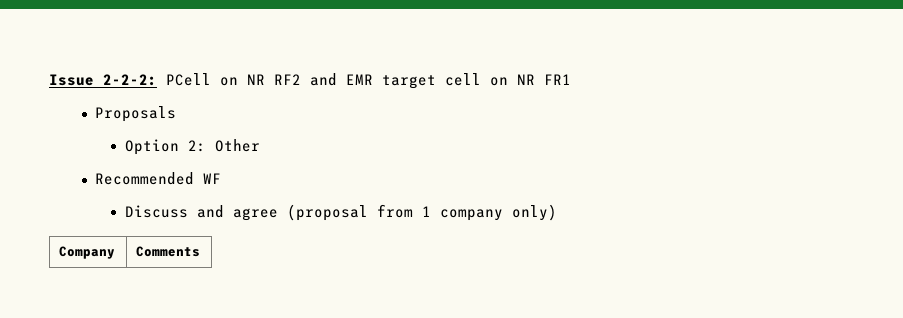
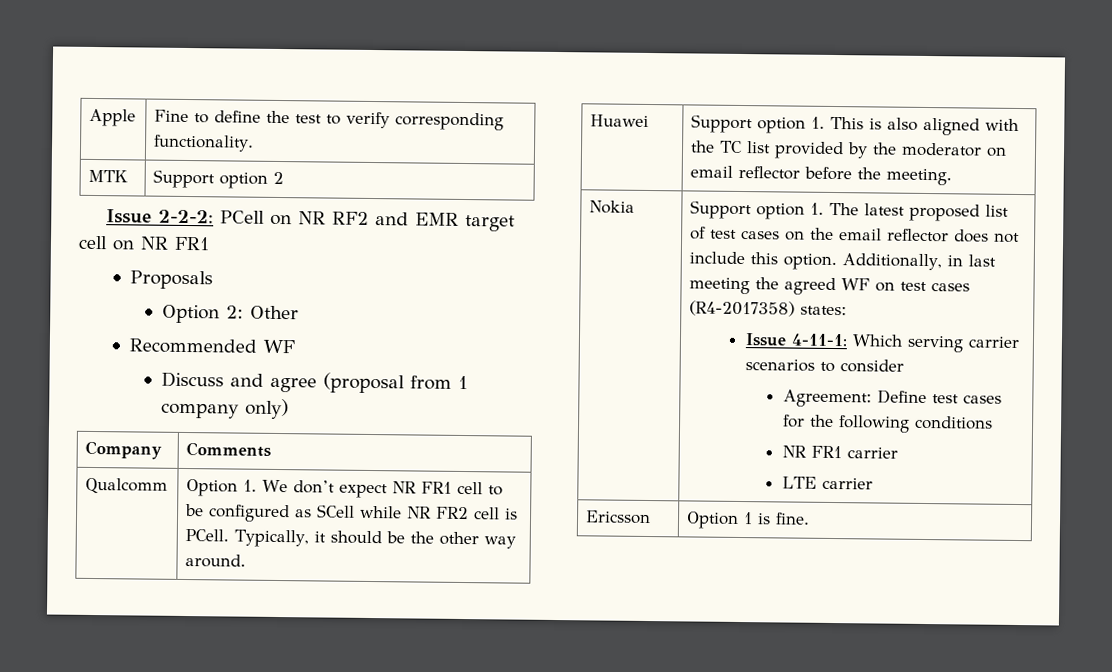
(49, 80) none -> [89,108,137,127] [154,109,505,131] [153,134,255,152] [88,169,129,183] [153,169,285,189] Apple | Fine to define the test to verify corresponding functionality. // MTK | Support option 2 //
(201, 251) none -> [85,477,169,494] [186,479,504,499] [185,503,519,523] [185,529,517,549] [185,554,247,568] [590,114,650,127] [691,114,1020,136] [690,140,1008,160] [690,165,953,186] [589,200,636,214] [690,200,1010,222] [690,226,1021,244] [689,251,997,271] [689,277,971,296] [689,300,848,317] [744,333,1020,353] [744,359,904,373] [782,389,1002,408] [782,414,993,433] [781,445,898,459] [781,476,873,490] [585,510,652,525] [686,511,811,529] // Qualcomm | Option 1. We don’t expect NR FR1 cell to be configured as SCell while NR FR2 cell is PCell. Typically, it should be the other way around. // Huawei | Support option 1. This is also aligned with the TC list provided by the moderator on email reflector before the meeting. // Nokia | Support option 1. The latest proposed list of test cases on the email reflector does not include this option. Additionally, in last meeting the agreed WF on test cases (R4-2017358) states: // Issue 4-11-1: Which serving carrier scenarios to consider // Agreement: Define test cases for the following conditions // NR FR1 carrier // LTE carrier // Ericsson | Option 1 is fine.

